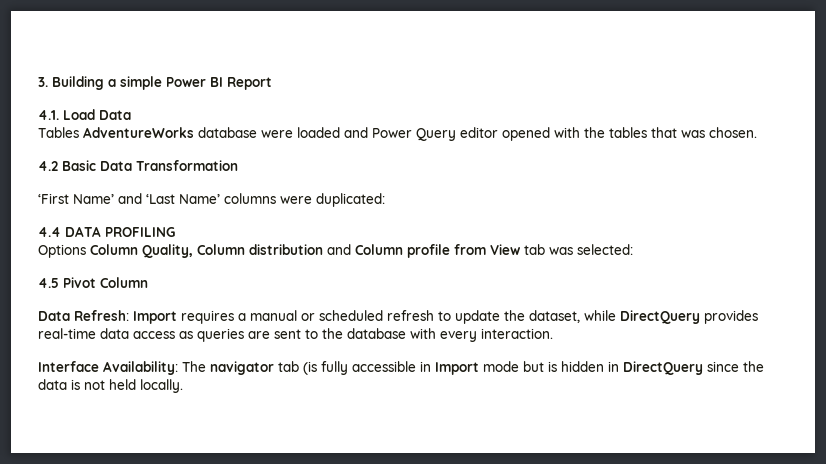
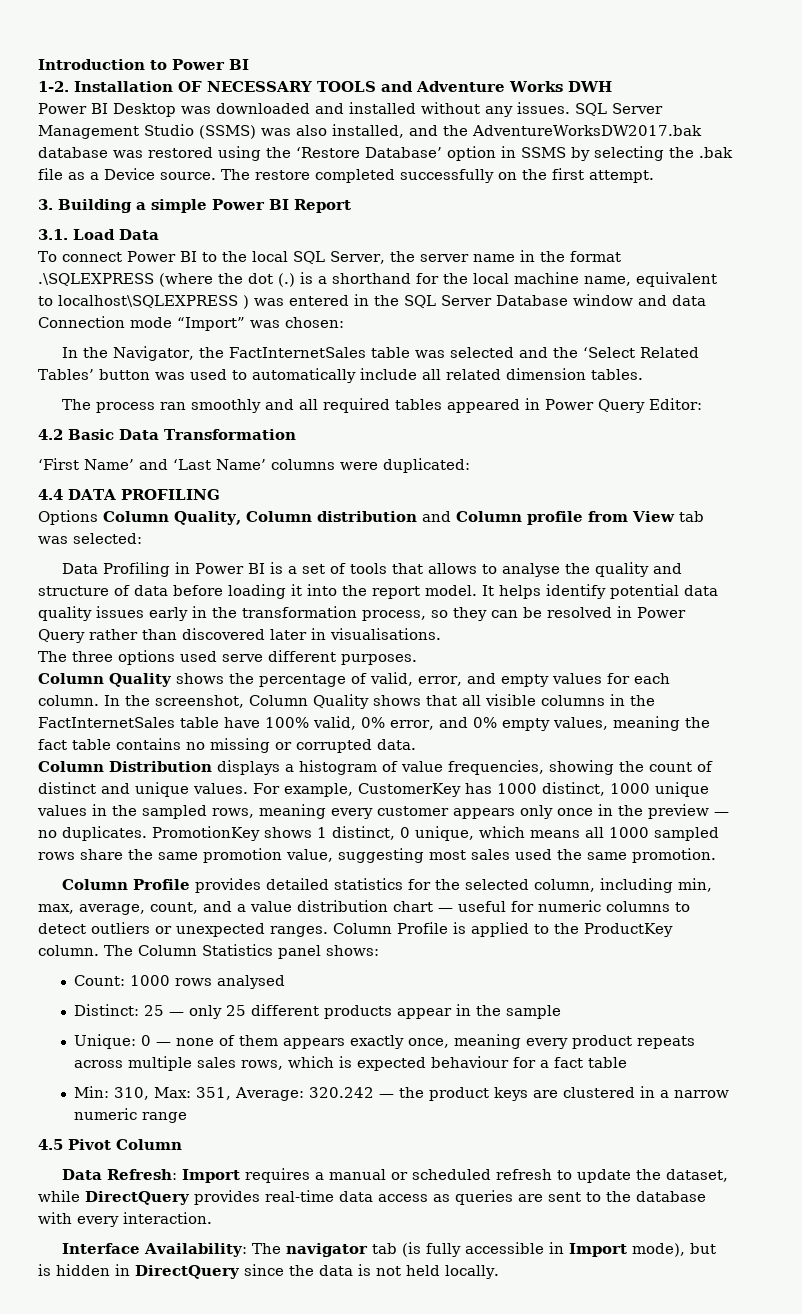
(38, 82) none -> [38,59,249,70] [38,81,612,92] [38,102,663,117] [38,124,702,139] [38,146,733,161] [38,168,654,183] Introduction to Power BI // 1-2. Installation OF NECESSARY TOOLS and Adventure Works DWH // Power BI Desktop was downloaded and installed without any issues. SQL Server Management Studio (SSMS) was also installed, and the AdventureWorksDW2017.bak database was restored using the ‘Restore Database’ option in SSMS by selecting the .bak file as a Device source. The restore completed successfully on the first attempt. //
[38,110,59,120] 4.1. -> [38,229,68,240] 3.1.
[38,127,757,141] Tables AdventureWorks database were loaded and Power Query editor opened with the tables that was chosen. -> [38,250,621,264] [38,272,717,287] [38,294,706,309] [38,316,344,331] [62,346,700,361] [38,368,643,383] [62,398,703,413] To connect Power BI to the local SQL Server, the server name in the format .\SQLEXPRESS (where the dot (.) is a shorthand for the local machine name, equivalent to localhost\SQLEXPRESS ) was entered in the SQL Server Database window and data Connection mode “Import” was chosen: // In the Navigator, the FactInternetSales table was selected and the ‘Select Related Tables’ button was used to automatically include all related dimension tables. // The process ran smoothly and all required tables appeared in Power Query Editor:
(633, 249) none -> [62,562,683,577] [38,584,718,599] [38,606,686,621] [38,628,441,643] [38,650,417,665] [38,672,670,687] [38,694,655,709] [38,716,710,731] [38,738,416,753] [38,760,713,775] [38,782,709,797] [37,804,729,819] [38,826,719,841] [38,848,716,863] [62,878,713,893] [38,900,690,915] [38,922,673,937] [38,944,379,959] [74,975,286,989] [74,1004,562,1019] [74,1034,696,1049] [74,1056,628,1071] [74,1086,730,1101] [74,1108,188,1123] // Data Profiling in Power BI is a set of tools that allows to analyse the quality and structure of data before loading it into the report model. It helps identify potential data quality issues early in the transformation process, so they can be resolved in Power Query rather than discovered later in visualisations. // The three options used serve different purposes. // Column Quality shows the percentage of valid, error, and empty values for each column. In the screenshot, Column Quality shows that all visible columns in the FactInternetSales table have 100% valid, 0% error, and 0% empty values, meaning the fact table contains no missing or corrupted data. // Column Distribution displays a histogram of value frequencies, showing the count of distinct and unique values. For example, CustomerKey has 1000 distinct, 1000 unique values in the sampled rows, meaning every customer appears only once in the preview — no duplicates. PromotionKey shows 1 distinct, 0 unique, which means all 1000 sampled rows share the same promotion value, suggesting most sales used the same promotion. // Column Profile provides detailed statistics for the selected column, including min, max, average, count, and a value distribution chart — useful for numeric columns to detect outliers or unexpected ranges. Column Profile is applied to the ProductKey column. The Column Statistics panel shows: // Count: 1000 rows analysed // Distinct: 25 — only 25 different products appear in the sample // Unique: 0 — none of them appears exactly once, meaning every product repeats across multiple sales rows, which is expected behaviour for a fact table // Min: 310, Max: 351, Average: 320.242 — the product keys are clustered in a narrow numeric range
[483,361,519,372] mode -> [632,1243,686,1257] mode),

